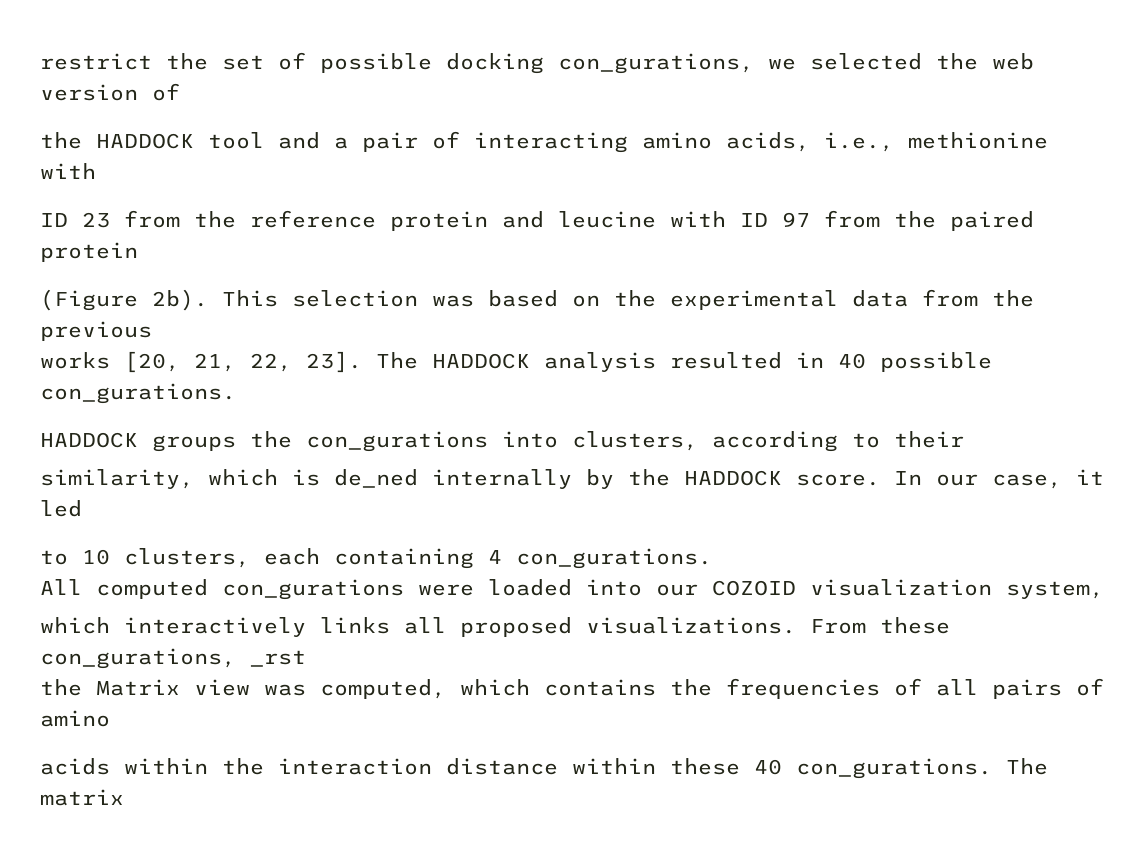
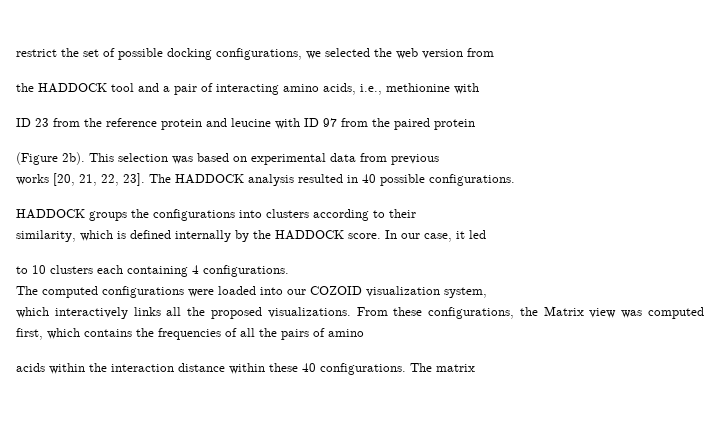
[558,53,754,74] con_gurations, -> [216,48,302,60] configurations,
[152,83,180,101] of -> [467,48,494,57] from
[614,290,656,307] the -> (247, 159) none
[992,290,1034,307] the -> (387, 157) none
[40,383,236,404] con_gurations. -> [429,174,515,186] configurations.
[306,431,698,452] con_gurations into clusters, -> [153,209,309,221] configurations into clusters
[334,469,418,488] de_ned -> [130,230,171,239] defined
[124,548,250,568] clusters, -> [50,265,93,274] clusters
[516,548,712,569] [40,579,404,600] con_gurations. // All computed con_gurations -> [203,265,289,277] [16,286,184,298] configurations. // The computed configurations
(446, 625) none -> [187,307,206,316] the
[40,648,306,669] con_gurations, _rst // -> [428,307,515,319] configurations,
[320,679,446,699] computed, -> [648,307,705,319] [16,328,43,340] computed first,
(978, 687) none -> [259,328,277,337] the
[796,758,992,779] con_gurations. -> [320,363,406,375] configurations.

